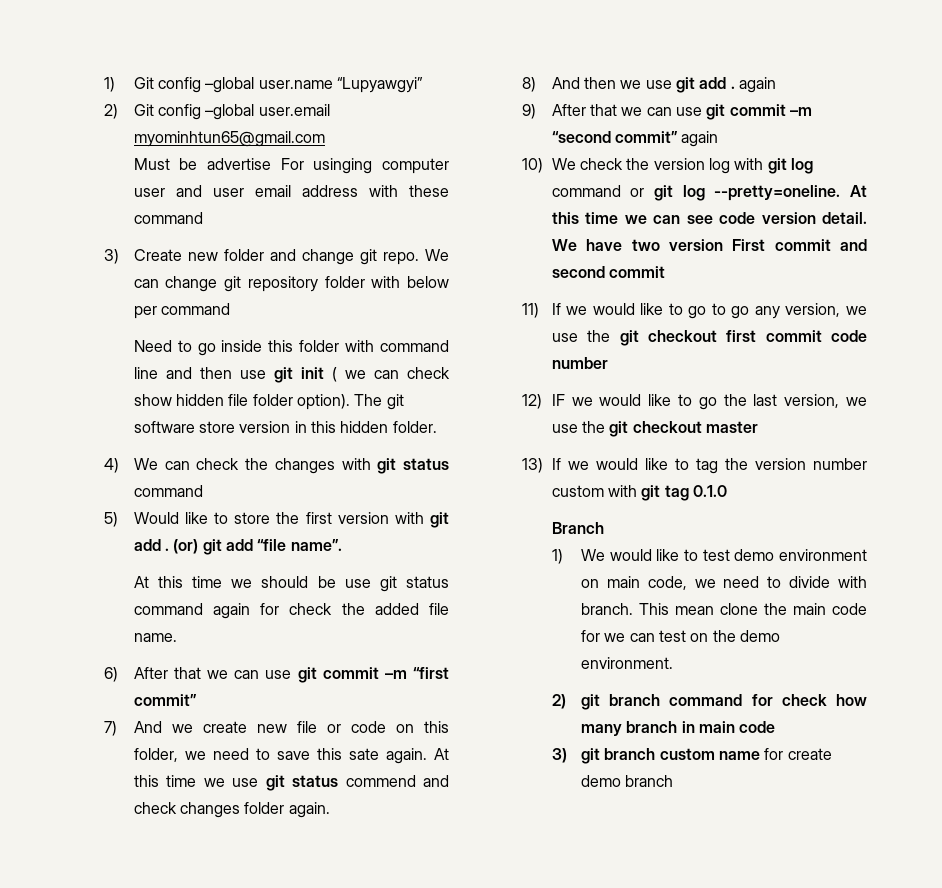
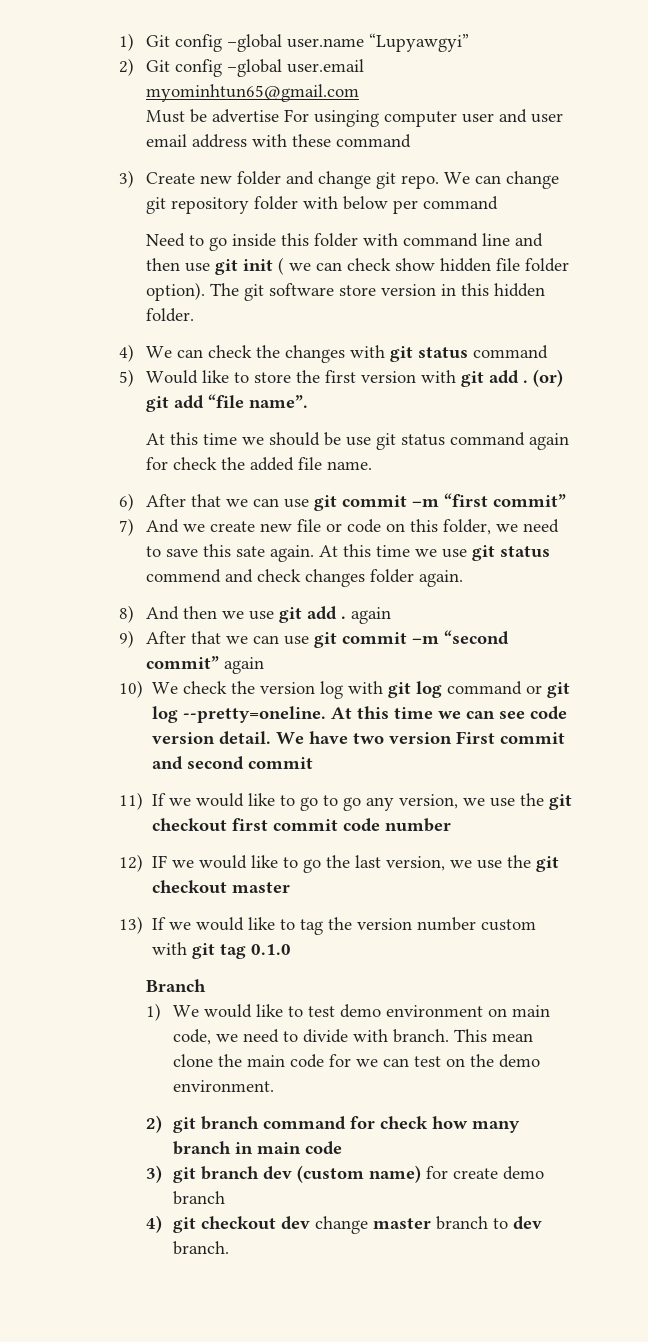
[659,748,761,760] custom name -> [262,1165,421,1183] dev (custom name)
(674, 781) none -> [145,1215,542,1234] [172,1241,229,1255] // 4) git checkout dev change master branch to dev branch.

